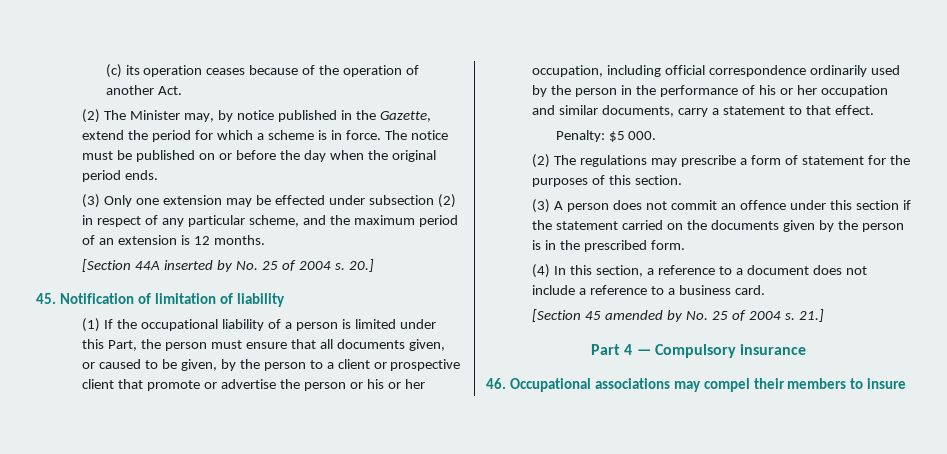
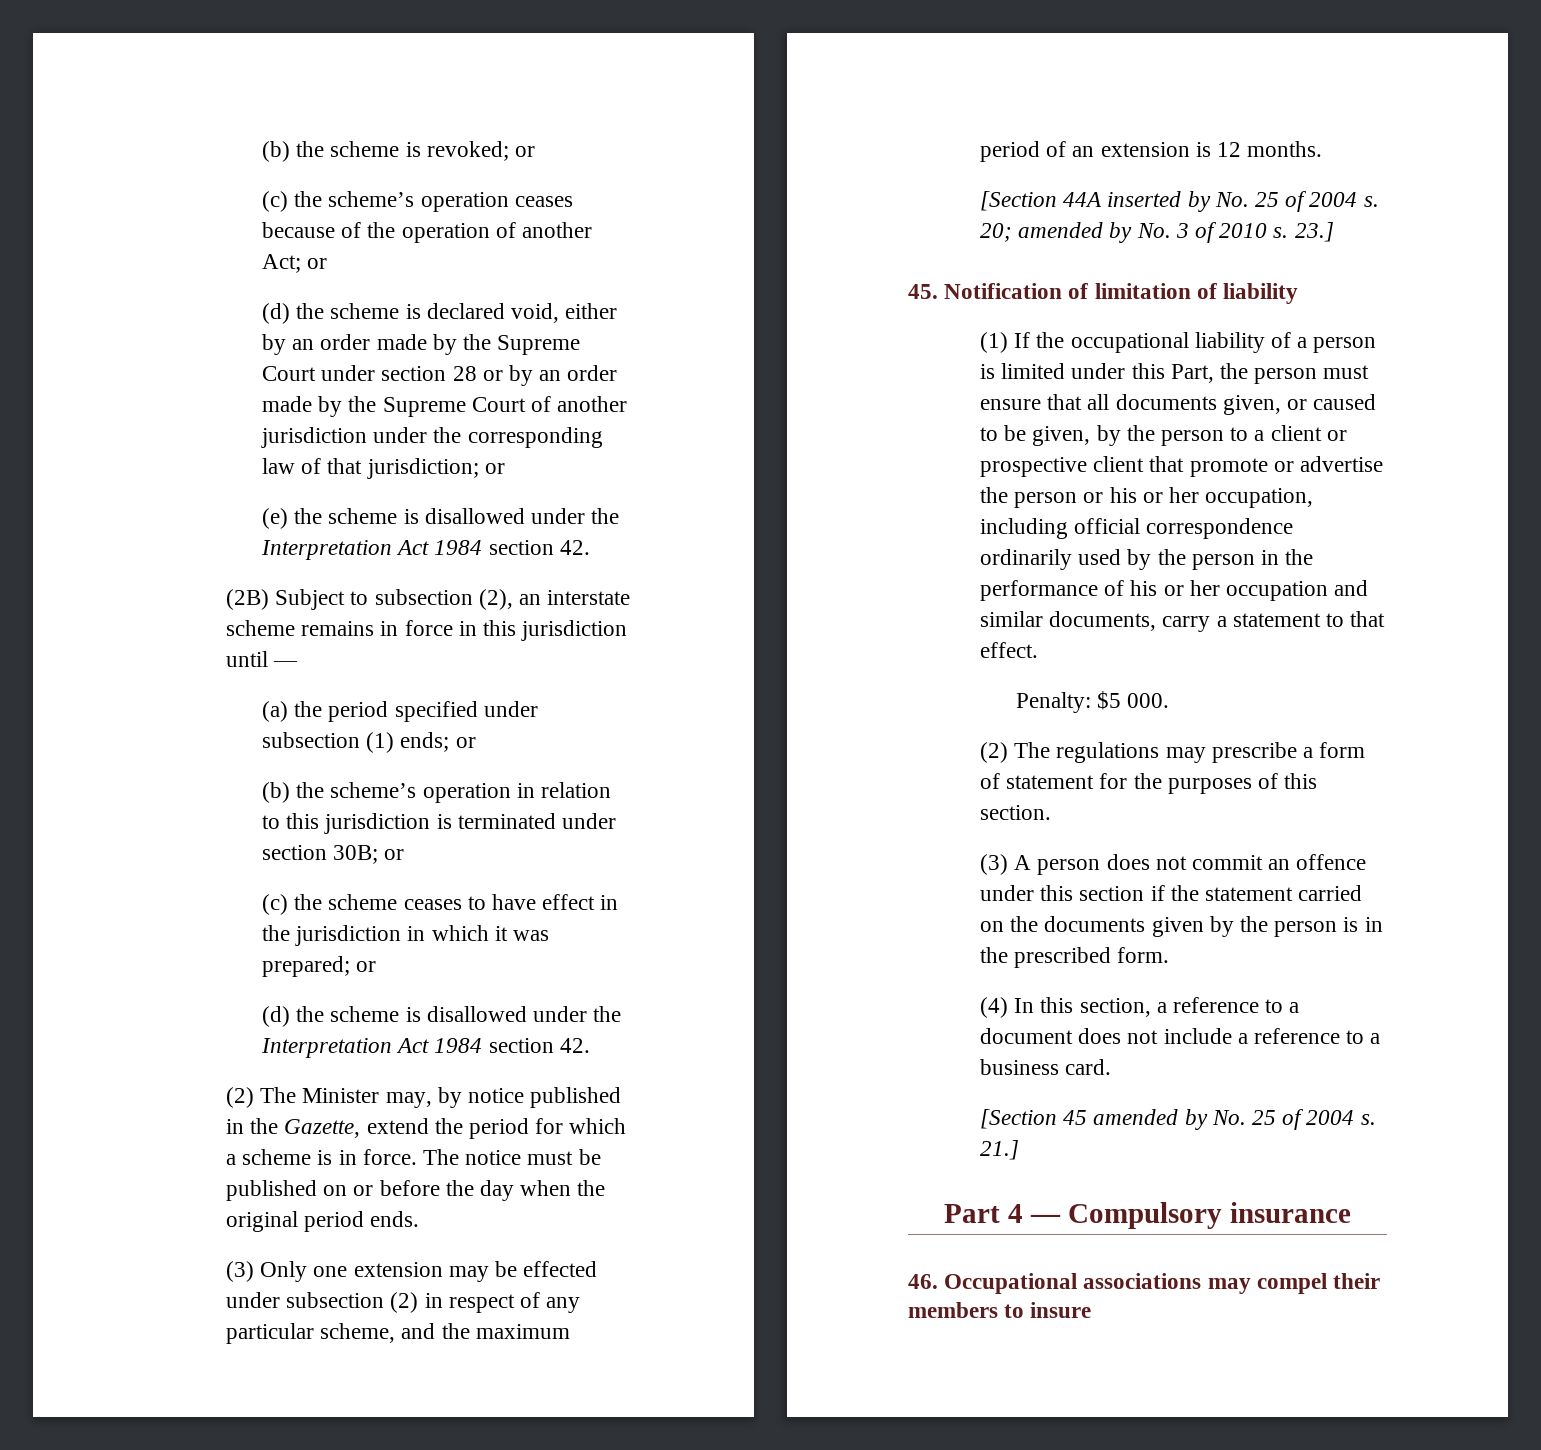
[105,64,140,78] (c) its -> [261,141,535,162] [261,191,415,212] (b) the scheme is revoked; or // (c) the scheme’s
[157,86,182,95] Act. -> [261,254,328,273] [261,303,618,324] [261,334,581,355] [261,365,618,386] [261,396,628,417] [260,427,603,448] [261,458,505,479] [261,508,620,529] [260,540,590,560] [225,589,631,610] [225,620,628,641] [225,651,299,667] [261,701,538,722] [261,732,476,753] [261,782,611,803] [261,813,616,834] [261,845,405,864] [261,894,619,915] [261,925,549,946] [261,956,377,977] [261,1006,622,1027] [260,1038,590,1058] Act; or // (d) the scheme is declared void, either by an order made by the Supreme Court under section 28 or by an order made by the Supreme Court of another jurisdiction under the corresponding law of that jurisdiction; or // (e) the scheme is disallowed under the Interpretation Act 1984 section 42. // (2B) Subject to subsection (2), an interstate scheme remains in force in this jurisdiction until — // (a) the period specified under subsection (1) ends; or // (b) the scheme’s operation in relation to this jurisdiction is terminated under section 30B; or // (c) the scheme ceases to have effect in the jurisdiction in which it was prepared; or // (d) the scheme is disallowed under the Interpretation Act 1984 section 42.
[348,259,374,272] 20.] -> [979,222,1334,243] 20; amended by No. 3 of 2010 s. 23.]

